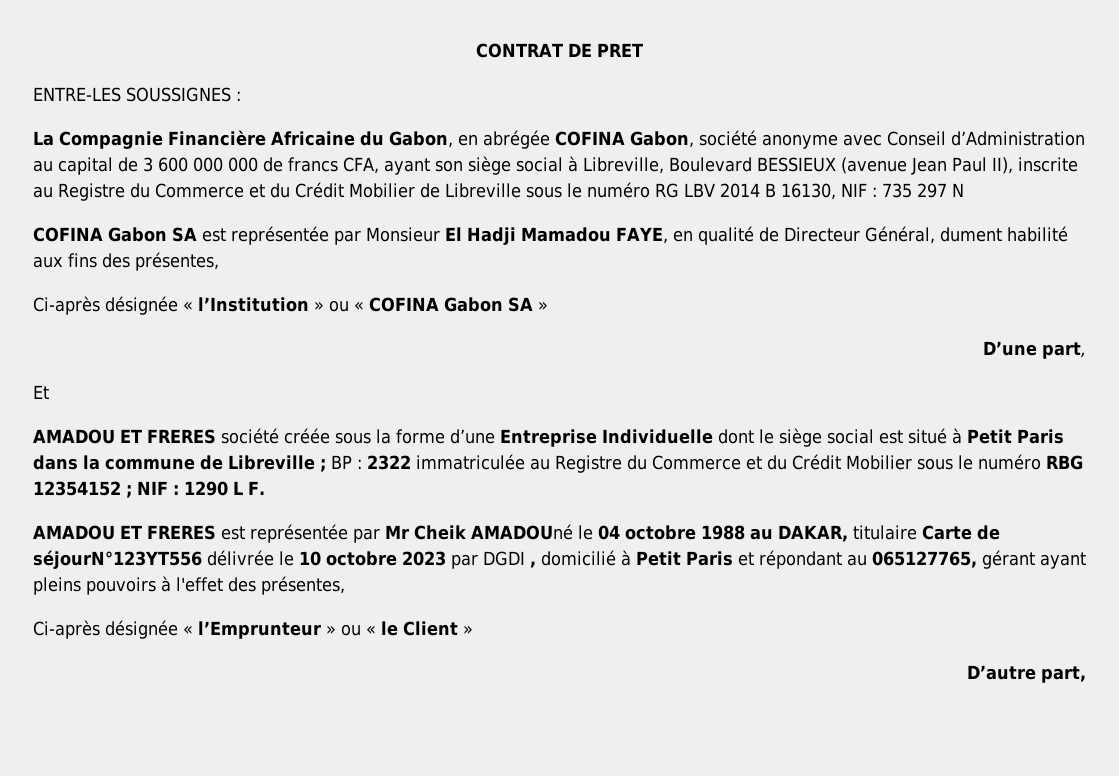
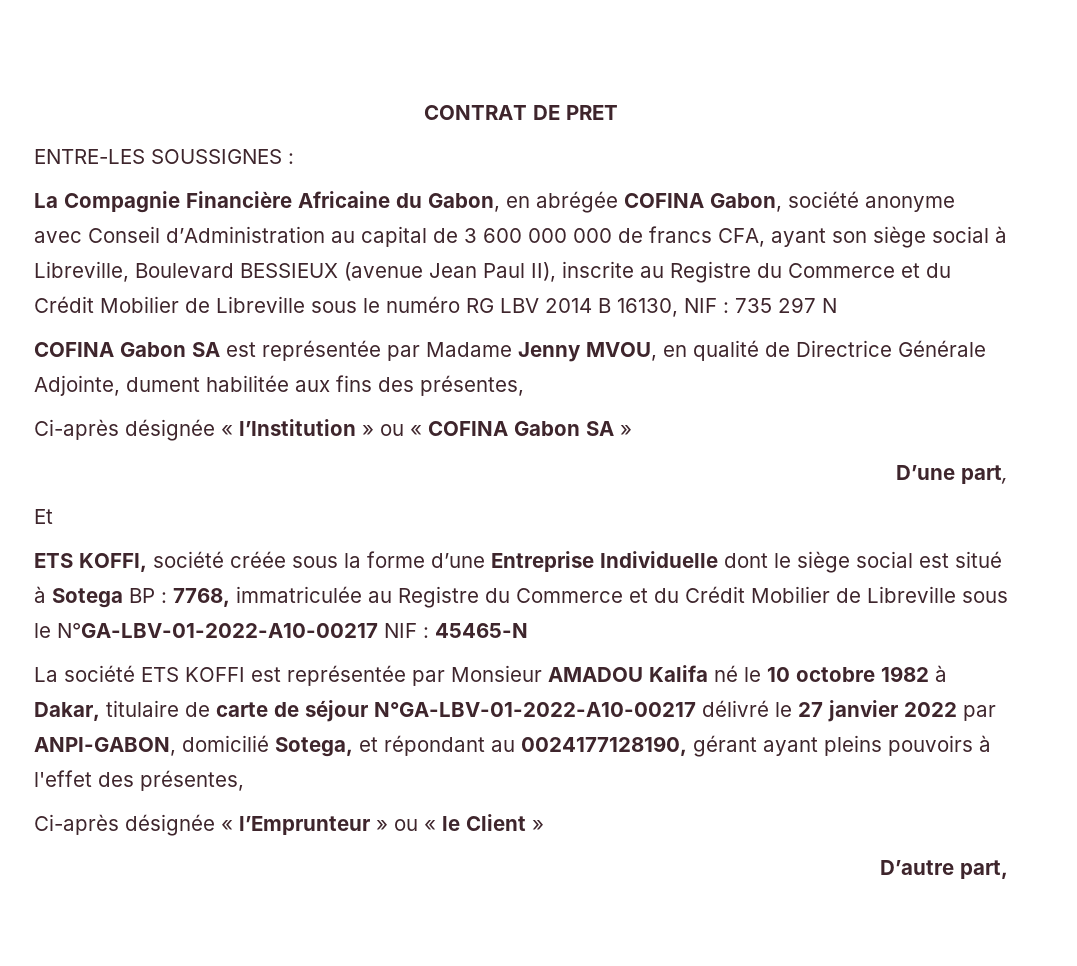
[366,226,1068,245] Monsieur El Hadji Mamadou FAYE, en qualité de Directeur Général, dument habilité -> [426,340,986,362] [34,375,289,396] Madame Jenny MVOU, en qualité de Directrice Générale Adjointe, dument habilitée
[33,429,216,444] AMADOU ET FRERES -> [34,553,147,572] ETS KOFFI,
[967,429,1064,444] [33,455,326,472] Petit Paris dans la commune de Libreville ; -> [52,588,123,608] Sotega
[367,455,411,470] 2322 -> [173,588,230,607] 7768,
[916,454,1083,470] [33,481,265,498] [33,524,1000,543] [33,550,733,569] sous le numéro RBG 12354152 ; NIF : 1290 L F. // AMADOU ET FRERES est représentée par Mr Cheik AMADOUné le 04 octobre 1988 au DAKAR, titulaire Carte de séjourN°123YT556 délivrée le 10 octobre 2023 par DGDI , domicilié à Petit Paris -> [836,586,1008,603] [34,623,528,638] [34,665,947,686] [34,700,996,722] [34,735,353,757] de Libreville sous le N°GA-LBV-01-2022-A10-00217 NIF : 45465-N // La société ETS KOFFI est représentée par Monsieur AMADOU Kalifa né le 10 octobre 1982 à Dakar, titulaire de carte de séjour N°GA-LBV-01-2022-A10-00217 délivré le 27 janvier 2022 par ANPI-GABON, domicilié Sotega,
[872,551,977,568] 065127765, -> [521,736,687,756] 0024177128190,

